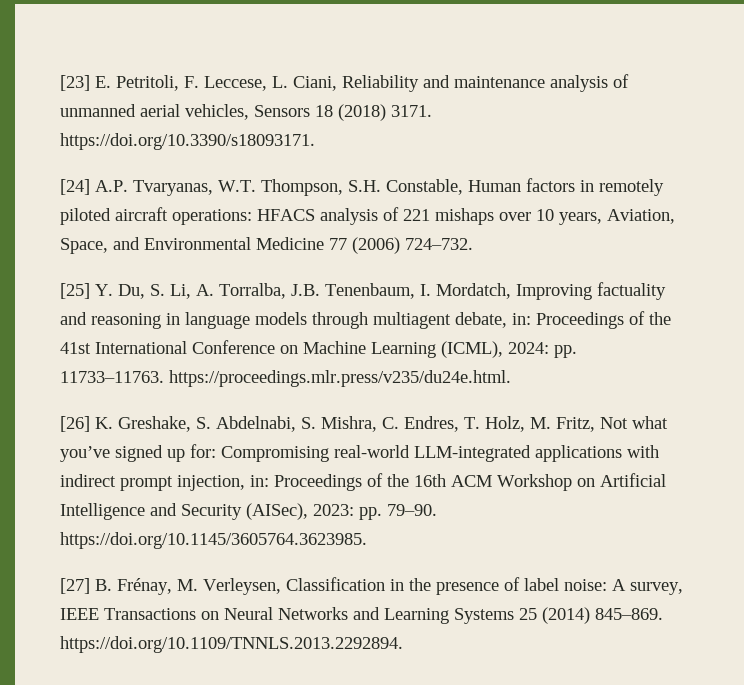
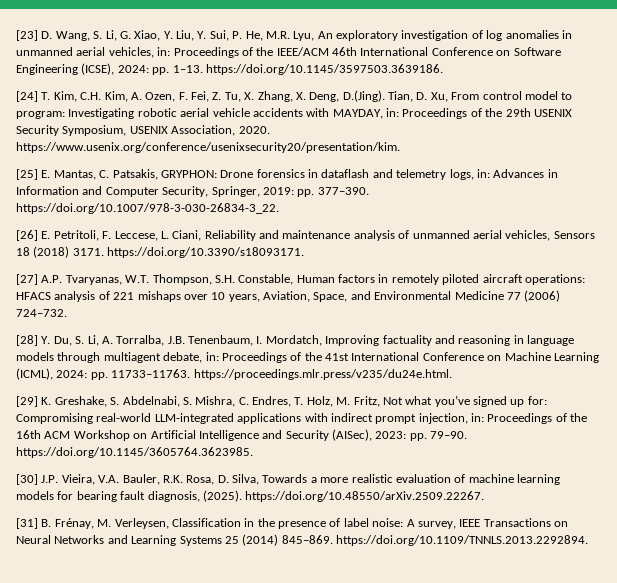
(90, 83) none -> [41,30,572,41] [16,47,561,58] [16,63,443,75] [16,90,573,102] [16,108,572,119] [16,125,270,136] [16,142,400,153] [16,169,558,180] [16,186,369,197] [16,203,279,214] [16,230,38,241] D. Wang, S. Li, G. Xiao, Y. Liu, Y. Sui, P. He, M.R. Lyu, An exploratory investigation of log anomalies in unmanned aerial vehicles, in: Proceedings of the IEEE/ACM 46th International Conference on Software Engineering (ICSE), 2024: pp. 1–13. https://doi.org/10.1145/3597503.3639186. // [24] T. Kim, C.H. Kim, A. Ozen, F. Fei, Z. Tu, X. Zhang, X. Deng, D.(Jing). Tian, D. Xu, From control model to program: Investigating robotic aerial vehicle accidents with MAYDAY, in: Proceedings of the 29th USENIX Security Symposium, USENIX Association, 2020. https://www.usenix.org/conference/usenixsecurity20/presentation/kim. // [25] E. Mantas, C. Patsakis, GRYPHON: Drone forensics in dataflash and telemetry logs, in: Advances in Information and Computer Security, Springer, 2019: pp. 377–390. https://doi.org/10.1007/978-3-030-26834-3_22. // [26]
[60,179,90,195] [24] -> [16,274,38,285] [27]
[60,283,90,299] [25] -> [16,335,38,346] [28]
[60,416,90,432] [26] -> [16,396,38,407] [29]
[60,578,90,594] [27] -> [16,474,560,485] [16,490,485,502] [16,518,38,529] [30] J.P. Vieira, V.A. Bauler, R.K. Rosa, D. Silva, Towards a more realistic evaluation of machine learning models for bearing fault diagnosis, (2025). https://doi.org/10.48550/arXiv.2509.22267. // [31]

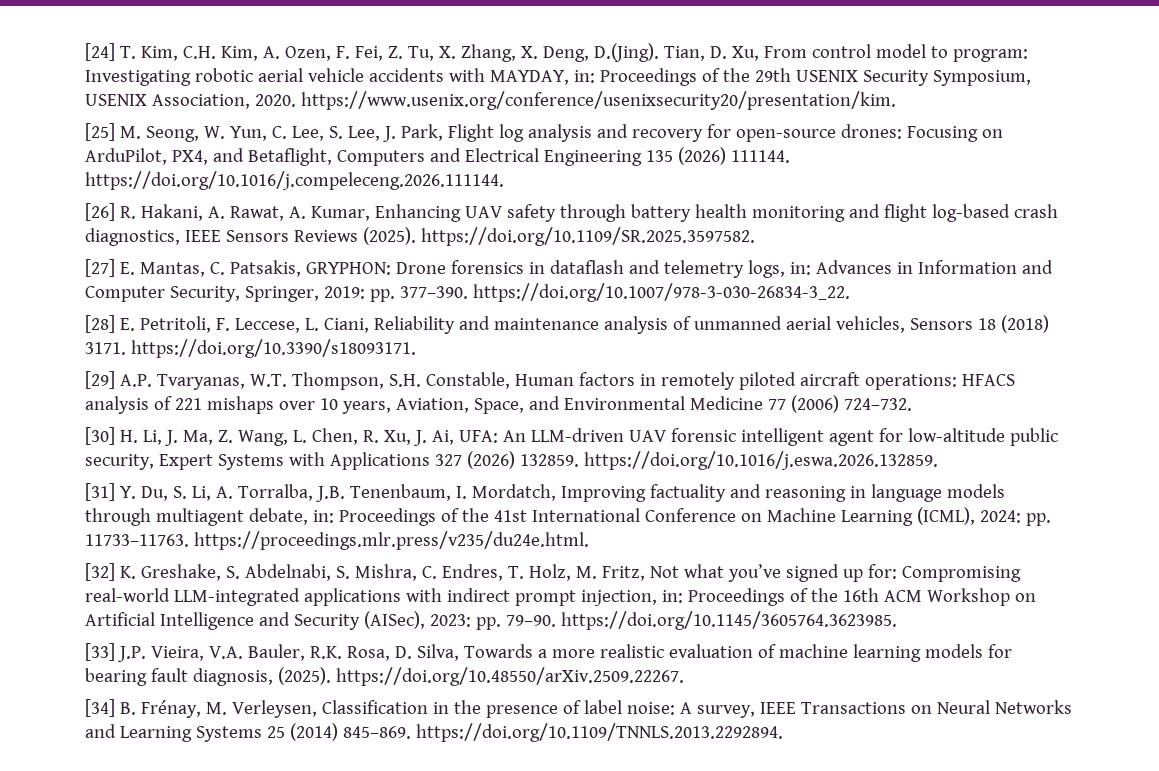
[16,30,572,41] [16,47,561,58] [16,63,443,75] [23] D. Wang, S. Li, G. Xiao, Y. Liu, Y. Sui, P. He, M.R. Lyu, An exploratory investigation of log anomalies in unmanned aerial vehicles, in: Proceedings of the IEEE/ACM 46th International Conference on Software Engineering (ICSE), 2024: pp. 1–13. https://doi.org/10.1145/3597503.3639186. // -> (85, 52) none
(38, 174) none -> [119,124,1003,142] [85,147,790,166] [85,171,504,190] [85,203,1058,222] [85,227,755,246] [85,259,115,277] M. Seong, W. Yun, C. Lee, S. Lee, J. Park, Flight log analysis and recovery for open-source drones: Focusing on ArduPilot, PX4, and Betaflight, Computers and Electrical Engineering 135 (2026) 111144. https://doi.org/10.1016/j.compeleceng.2026.111144. // [26] R. Hakani, A. Rawat, A. Kumar, Enhancing UAV safety through battery health monitoring and flight log-based crash diagnostics, IEEE Sensors Reviews (2025). https://doi.org/10.1109/SR.2025.3597582. // [27]
[16,230,38,241] [26] -> [85,315,115,333] [28]
[16,274,38,285] [27] -> [85,371,115,389] [29]
[16,335,38,346] [28] -> [85,427,1058,446] [85,451,938,470] [85,483,115,501] [30] H. Li, J. Ma, Z. Wang, L. Chen, R. Xu, J. Ai, UFA: An LLM-driven UAV forensic intelligent agent for low-altitude public security, Expert Systems with Applications 327 (2026) 132859. https://doi.org/10.1016/j.eswa.2026.132859. // [31]
[16,396,38,407] [29] -> [85,563,115,581] [32]
[16,474,38,485] [30] -> [85,643,115,661] [33]
[16,518,38,529] [31] -> [85,699,115,717] [34]

